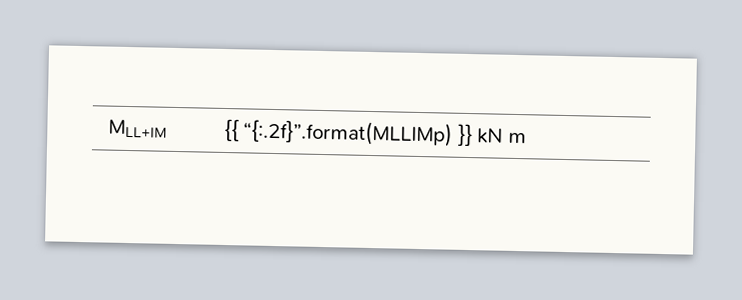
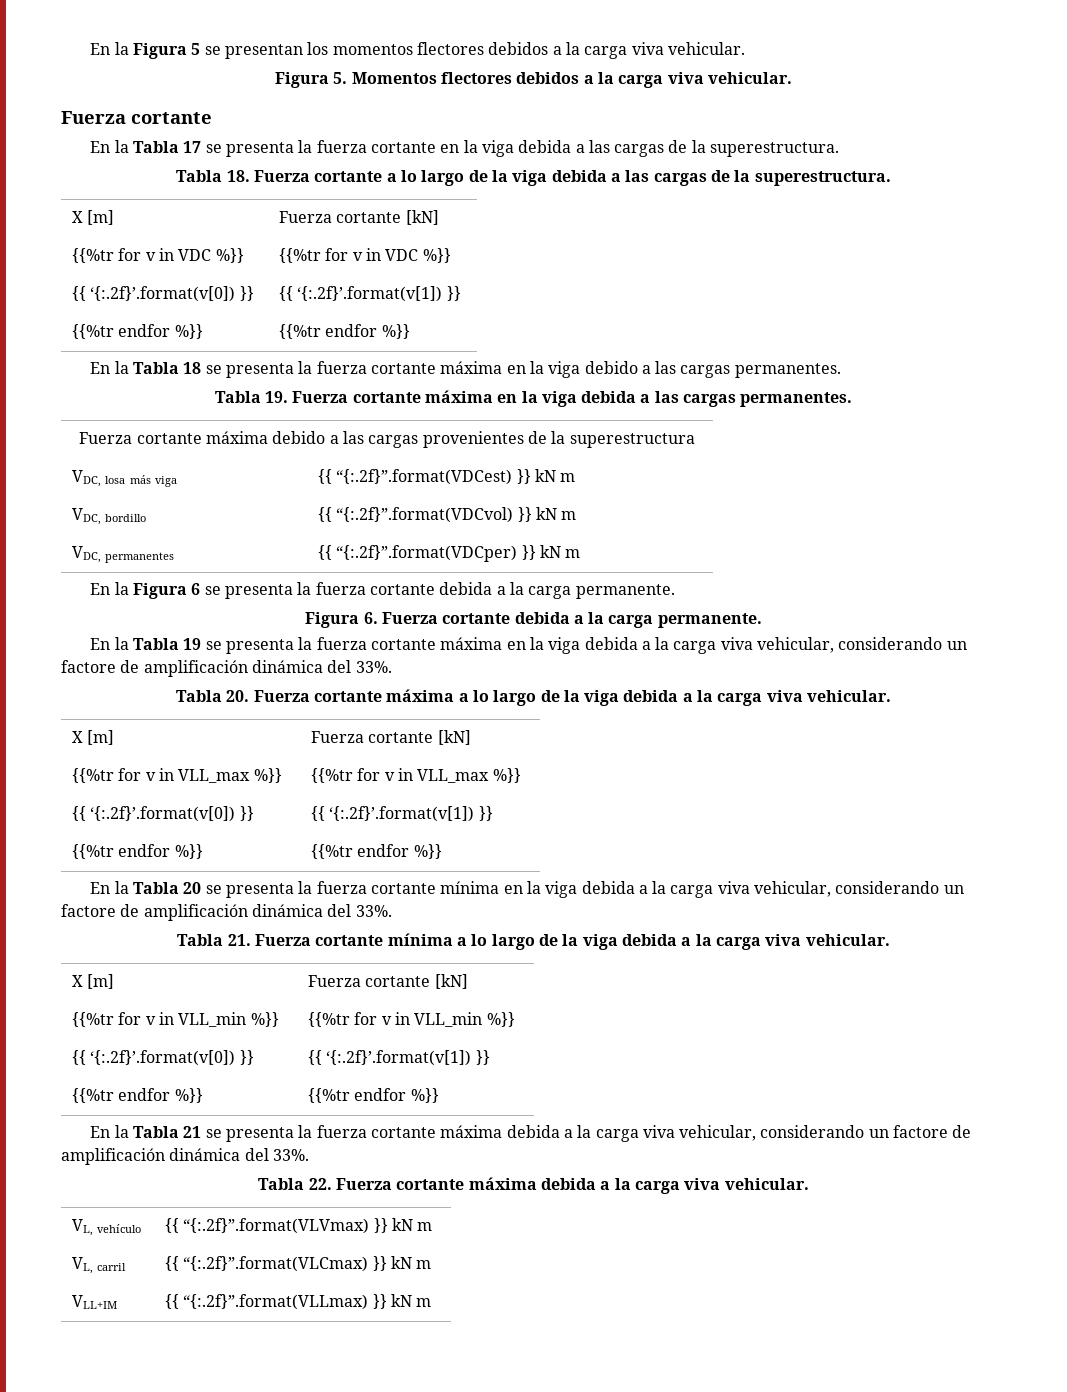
[107,119,167,138] [223,118,454,147] MLL+IM | {{ “{:.2f}”.format(MLLIMp) -> [90,42,745,59] [275,72,792,88] [61,111,212,124] [90,140,840,157] [176,170,891,186] [72,210,115,225] [279,210,439,225] [72,248,244,263] [279,248,451,263] [72,286,254,302] [279,286,461,302] [72,324,203,339] [279,324,410,339] [90,361,841,378] [214,390,853,407] [79,431,695,448] [72,470,178,487] [318,469,576,485] [72,508,147,525] [318,507,577,523] [72,546,175,563] [318,545,581,562] [90,582,675,599] [305,612,762,628] [90,637,967,654] [61,660,392,677] [175,689,892,706] [72,730,115,745] [311,730,471,745] [72,768,282,783] [311,768,521,783] [72,806,254,822] [311,806,493,822] [72,844,203,859] [311,844,442,859] [90,881,964,898] [61,904,392,921] [177,933,890,950] [72,974,115,989] [308,974,468,989] [72,1012,279,1027] [308,1012,515,1027] [72,1050,254,1066] [308,1050,490,1066] [72,1088,203,1103] [308,1088,439,1103] [90,1125,972,1142] [61,1148,309,1165] [258,1177,809,1194] [72,1219,142,1236] [165,1218,433,1234] [72,1257,127,1274] [165,1256,432,1272] [72,1295,118,1309] [165,1294,369,1310] En la Figura 5 se presentan los momentos flectores debidos a la carga viva vehicular. // Figura 5. Momentos flectores debidos a la carga viva vehicular. // Fuerza cortante // En la Tabla 17 se presenta la fuerza cortante en la viga debida a las cargas de la superestructura. // Tabla 18. Fuerza cortante a lo largo de la viga debida a las cargas de la superestructura. // X [m] | Fuerza cortante [kN] // {{%tr for v in VDC %}} | {{%tr for v in VDC %}} // {{ ‘{:.2f}’.format(v[0]) }} | {{ ‘{:.2f}’.format(v[1]) }} // {{%tr endfor %}} | {{%tr endfor %}} // En la Tabla 18 se presenta la fuerza cortante máxima en la viga debido a las cargas permanentes. // Tabla 19. Fuerza cortante máxima en la viga debida a las cargas permanentes. // Fuerza cortante máxima debido a las cargas provenientes de la superestructura // VDC, losa más viga | {{ “{:.2f}”.format(VDCest) }} kN m // VDC, bordillo | {{ “{:.2f}”.format(VDCvol) }} kN m // VDC, permanentes | {{ “{:.2f}”.format(VDCper) }} kN m // En la Figura 6 se presenta la fuerza cortante debida a la carga permanente. // Figura 6. Fuerza cortante debida a la carga permanente. // En la Tabla 19 se presenta la fuerza cortante máxima en la viga debida a la carga viva vehicular, considerando un factore de amplificación dinámica del 33%. // Tabla 20. Fuerza cortante máxima a lo largo de la viga debida a la carga viva vehicular. // X [m] | Fuerza cortante [kN] // {{%tr for v in VLL_max %}} | {{%tr for v in VLL_max %}} // {{ ‘{:.2f}’.format(v[0]) }} | {{ ‘{:.2f}’.format(v[1]) }} // {{%tr endfor %}} | {{%tr endfor %}} // En la Tabla 20 se presenta la fuerza cortante mínima en la viga debida a la carga viva vehicular, considerando un factore de amplificación dinámica del 33%. // Tabla 21. Fuerza cortante mínima a lo largo de la viga debida a la carga viva vehicular. // X [m] | Fuerza cortante [kN] // {{%tr for v in VLL_min %}} | {{%tr for v in VLL_min %}} // {{ ‘{:.2f}’.format(v[0]) }} | {{ ‘{:.2f}’.format(v[1]) }} // {{%tr endfor %}} | {{%tr endfor %}} // En la Tabla 21 se presenta la fuerza cortante máxima debida a la carga viva vehicular, considerando un factore de amplificación dinámica del 33%. // Tabla 22. Fuerza cortante máxima debida a la carga viva vehicular. // VL, vehículo | {{ “{:.2f}”.format(VLVmax) }} kN m // VL, carril | {{ “{:.2f}”.format(VLCmax) }} kN m // VLL+IM | {{ “{:.2f}”.format(VLLmax)

